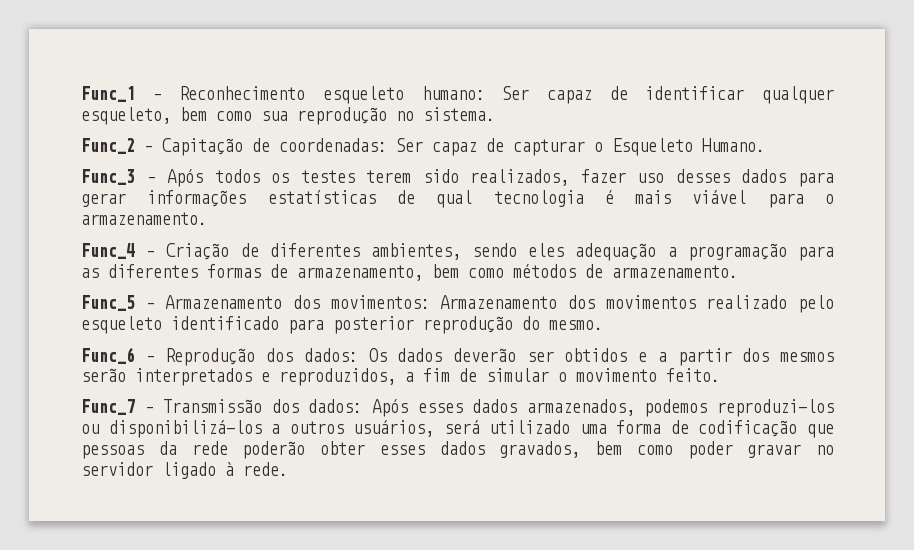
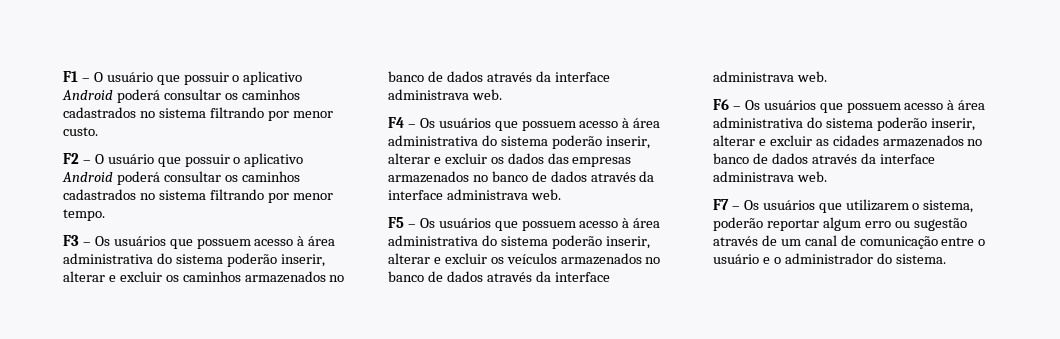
[81,86,834,104] [81,107,495,125] [81,138,765,156] [81,169,835,187] [81,190,834,208] [81,212,207,225] [81,243,834,261] [81,264,738,281] [81,295,834,313] [81,316,603,334] [81,347,834,366] [81,368,720,386] [81,399,835,417] [81,420,834,438] [81,441,834,459] [81,462,288,479] Func_1 – Reconhecimento esqueleto humano: Ser capaz de identificar qualquer esqueleto, bem como sua reprodução no sistema. // Func_2 – Capitação de coordenadas: Ser capaz de capturar o Esqueleto Humano. // Func_3 – Após todos os testes terem sido realizados, fazer uso desses dados para gerar informações estatísticas de qual tecnologia é mais viável para o armazenamento. // Func_4 – Criação de diferentes ambientes, sendo eles adequação a programação para as diferentes formas de armazenamento, bem como métodos de armazenamento. // Func_5 – Armazenamento dos movimentos: Armazenamento dos movimentos realizado pelo esqueleto identificado para posterior reprodução do mesmo. // Func_6 – Reprodução dos dados: Os dados deverão ser obtidos e a partir dos mesmos serão interpretados e reproduzidos, a fim de simular o movimento feito. // Func_7 – Transmissão dos dados: Após esses dados armazenados, podemos reproduzi-los ou disponibilizá-los a outros usuários, será utilizado uma forma de codificação que pessoas da rede poderão obter esses dados gravados, bem como poder gravar no servidor ligado à rede. -> [63,71,303,85] [62,89,300,103] [63,107,333,121] [63,127,98,136] [63,153,304,167] [62,171,300,185] [63,189,333,203] [63,209,105,221] [63,235,336,249] [63,253,325,267] [63,271,345,283] [388,71,610,82] [388,89,502,100] [388,117,661,131] [388,135,650,149] [388,153,632,167] [388,171,655,183] [388,189,561,200] [388,217,661,231] [388,235,650,249] [388,253,661,265] [388,271,610,282] [713,71,827,82] [713,99,986,113] [713,117,975,131] [713,135,983,147] [713,153,935,164] [713,171,827,182] [713,199,974,213] [713,217,967,231] [713,235,986,249] [713,253,946,264] F1 – O usuário que possuir o aplicativo Android poderá consultar os caminhos cadastrados no sistema filtrando por menor custo. // F2 – O usuário que possuir o aplicativo Android poderá consultar os caminhos cadastrados no sistema filtrando por menor tempo. // F3 – Os usuários que possuem acesso à área administrativa do sistema poderão inserir, alterar e excluir os caminhos armazenados no banco de dados através da interface administrava web. // F4 – Os usuários que possuem acesso à área administrativa do sistema poderão inserir, alterar e excluir os dados das empresas armazenados no banco de dados através da interface administrava web. // F5 – Os usuários que possuem acesso à área administrativa do sistema poderão inserir, alterar e excluir os veículos armazenados no banco de dados através da interface administrava web. // F6 – Os usuários que possuem acesso à área administrativa do sistema poderão inserir, alterar e excluir as cidades armazenados no banco de dados através da interface administrava web. // F7 – Os usuários que utilizarem o sistema, poderão reportar algum erro ou sugestão através de um canal de comunicação entre o usuário e o administrador do sistema.

